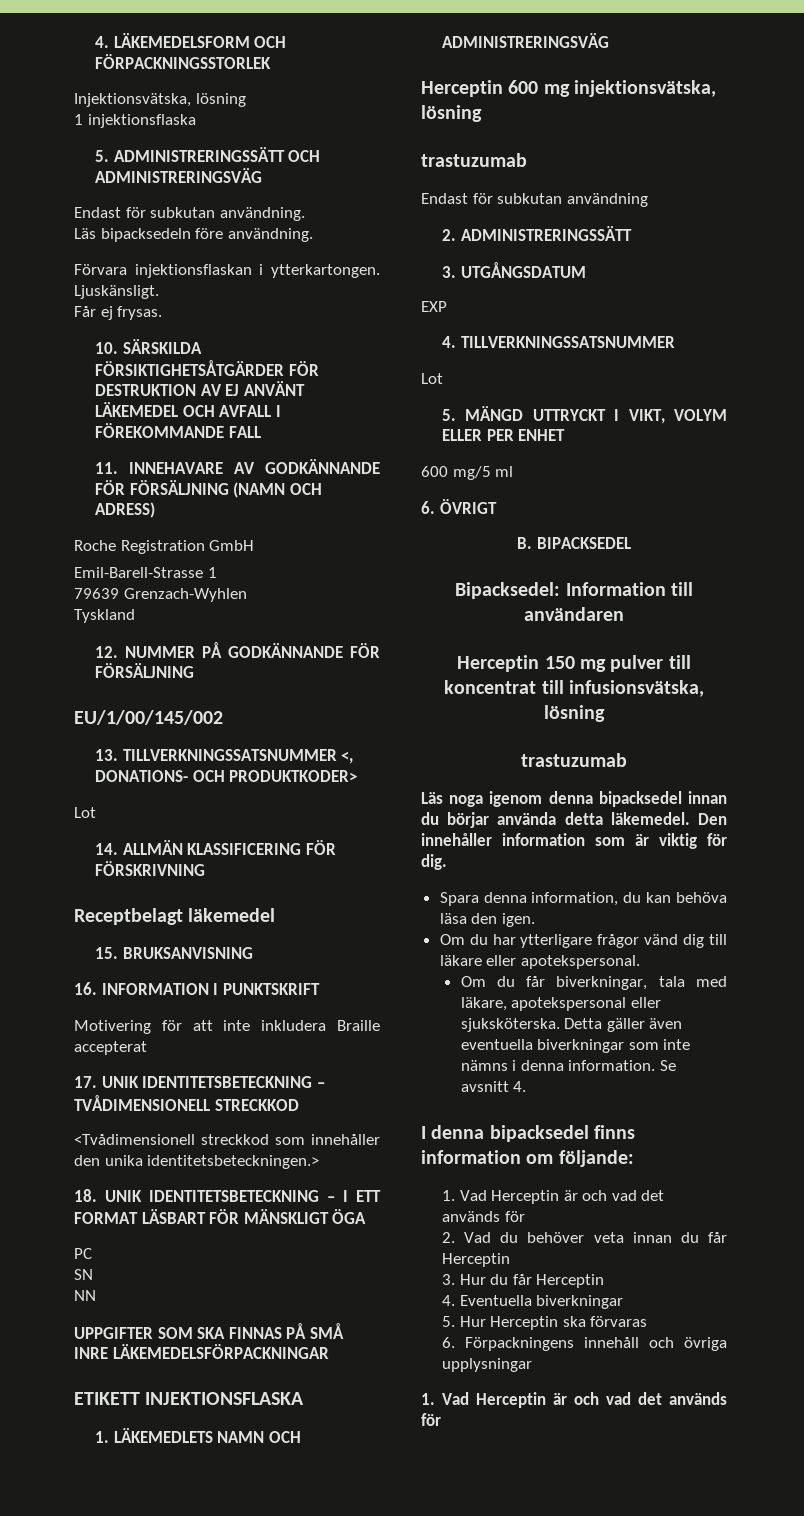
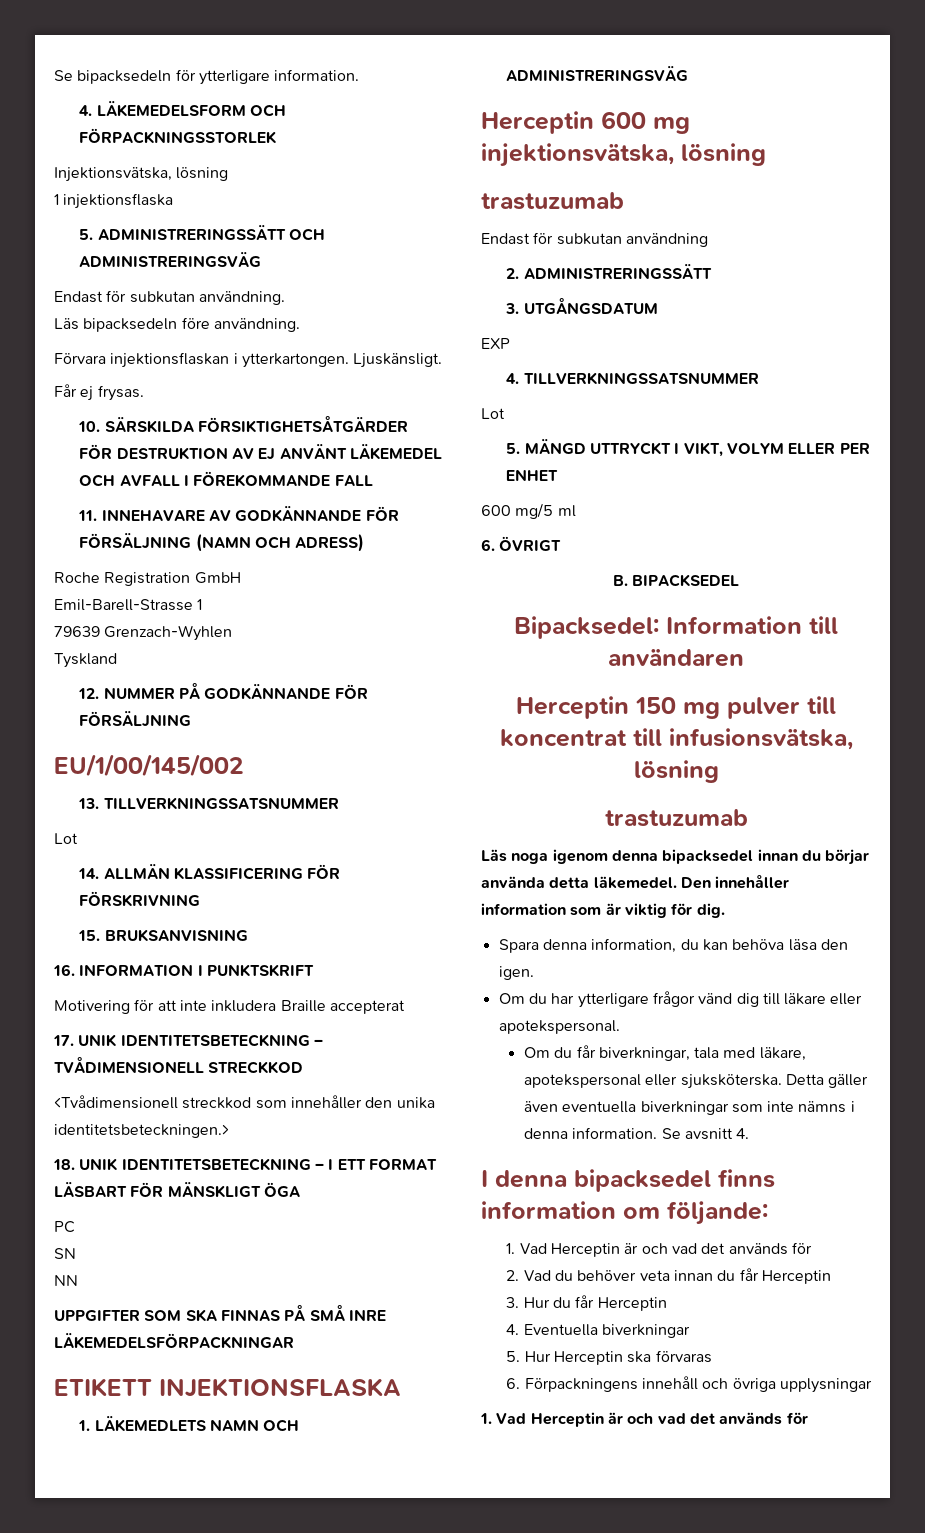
(94, 42) none -> [54,69,360,85] Se bipacksedeln för ytterligare information. //
[341,751,354,764] [94,770,358,782] <, DONATIONS- OCH PRODUKTKODER> -> (339, 803) none
[74,908,276,925] // Receptbelagt läkemedel -> (201, 899) none

